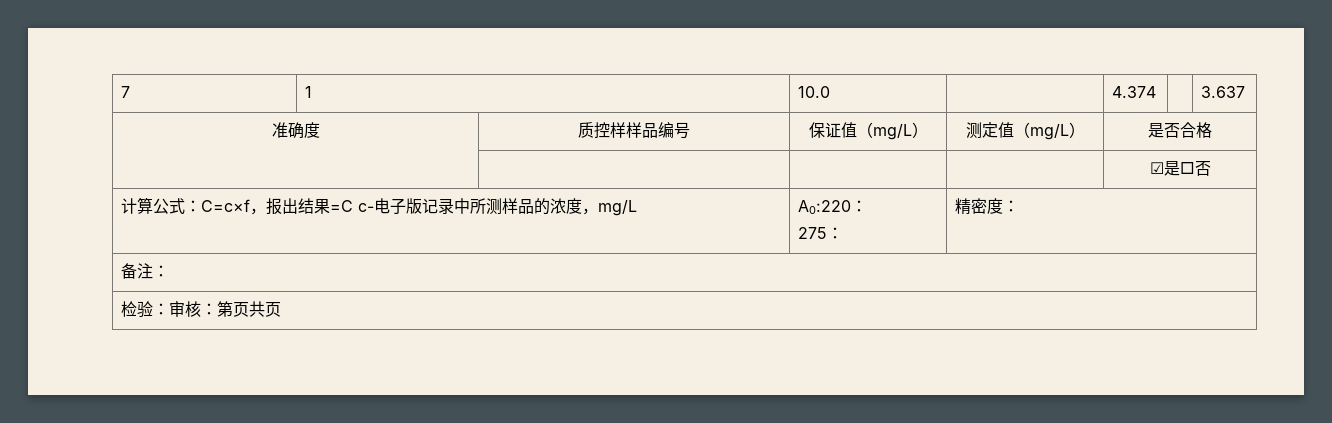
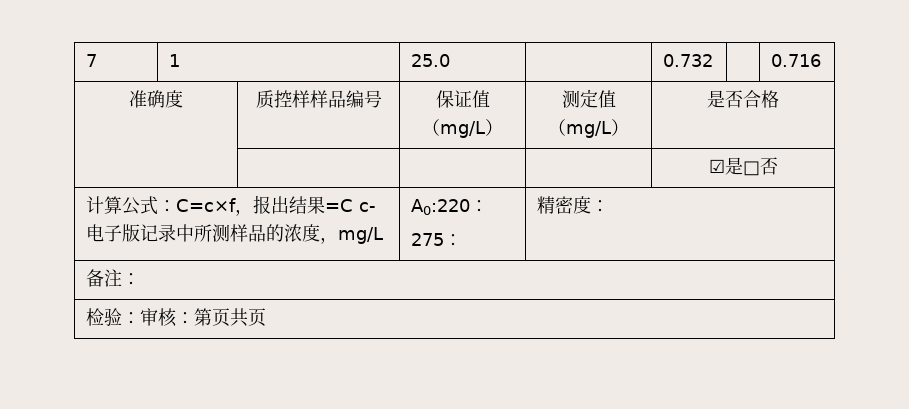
[797,86,830,98] [1111,86,1156,98] [1200,86,1245,98] 10.0 | | 4.374 | | 3.637 -> [410,54,450,67] [662,54,713,67] [770,54,821,67] 25.0 | | 0.732 | | 0.716

